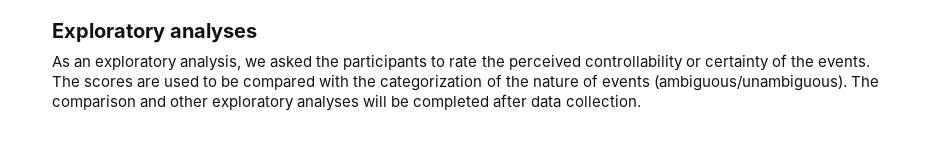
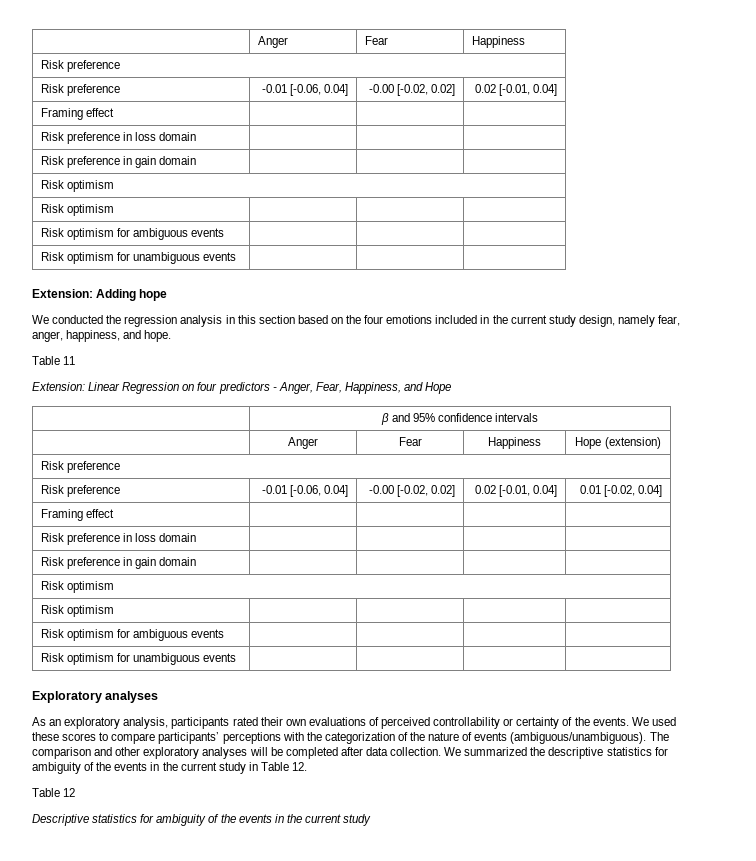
(52, 33) none -> [257,36,288,48] [364,36,388,45] [471,36,525,48] [40,60,120,72] [40,84,120,96] [261,84,349,96] [368,84,456,96] [474,84,558,96] [40,108,114,120] [40,132,197,144] [40,156,197,168] [40,180,114,192] [40,204,114,216] [40,228,225,240] [40,252,237,264] [32,289,168,301] [32,315,681,327] [32,330,172,342] [32,356,76,365] [32,382,452,394] [380,413,539,425] [288,437,318,449] [398,437,422,446] [488,437,541,449] [575,437,661,449] [40,461,120,473] [40,485,120,497] [261,485,349,497] [368,485,456,497] [474,485,558,497] [579,485,663,497] [40,509,114,521] [40,533,197,545] [40,557,197,569] [40,581,114,593] [40,605,114,617] [40,629,225,641] [40,653,237,665] | Anger | Fear | Happiness // Risk preference // Risk preference | -0.01 [-0.06, 0.04] | -0.00 [-0.02, 0.02] | 0.02 [-0.01, 0.04] // Framing effect | | | // Risk preference in loss domain | | | // Risk preference in gain domain | | | // Risk optimism // Risk optimism | | | // Risk optimism for ambiguous events | | | // Risk optimism for unambiguous events | | | // Extension: Adding hope // We conducted the regression analysis in this section based on the four emotions included in the current study design, namely fear, anger, happiness, and hope. // Table 11 // Extension: Linear Regression on four predictors - Anger, Fear, Happiness, and Hope // | β and 95% confidence intervals // | Anger | Fear | Happiness | Hope (extension) // Risk preference // Risk preference | -0.01 [-0.06, 0.04] | -0.00 [-0.02, 0.02] | 0.02 [-0.01, 0.04] | 0.01 [-0.02, 0.04] // Framing effect | | | | // Risk preference in loss domain | | | | // Risk preference in gain domain | | | | // Risk optimism // Risk optimism | | | | // Risk optimism for ambiguous events | | | | // Risk optimism for unambiguous events | | | | //
[245,54,505,70] we asked the participants to rate the -> [171,717,379,729] participants rated their own evaluations of
[52,76,316,90] The scores are used to be compared -> [631,717,676,726] [32,732,281,744] We used these scores to compare participants’ perceptions
(641, 100) none -> [444,747,668,759] [32,762,308,774] [32,788,76,797] [32,814,372,826] We summarized the descriptive statistics for ambiguity of the events in the current study in Table 12. // Table 12 // Descriptive statistics for ambiguity of the events in the current study

